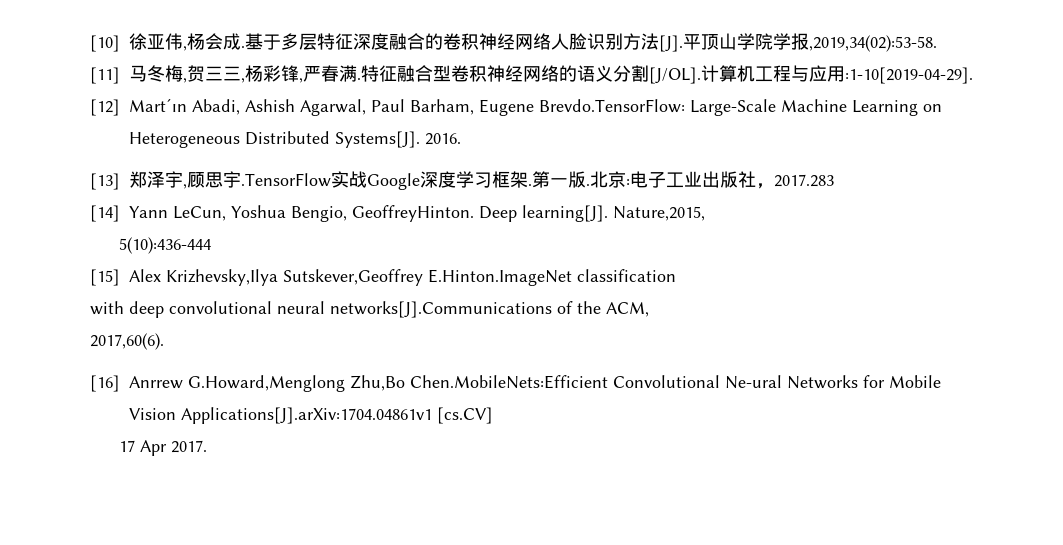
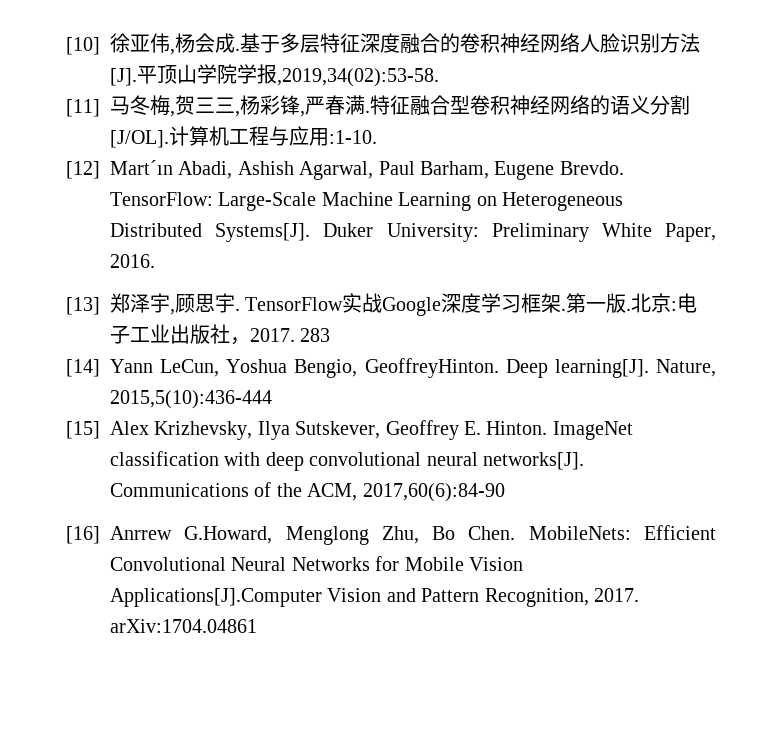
[845,67,973,84] :1-10[2019-04-29]. -> [329,130,377,144] :1-10.
[539,99,685,113] Brevdo.TensorFlow: -> [559,161,624,175] [110,192,213,206] Brevdo. TensorFlow:
(420, 139) none -> [323,223,716,242] Duker University: Preliminary White Paper,
[241,173,331,187] .TensorFlow -> [235,297,344,311] . TensorFlow
[774,174,834,187] 2017.283 -> [250,328,331,342] 2017. 283
[613,206,705,221] [119,237,212,254] Nature,2015, // 5(10):436-444 -> [655,359,716,377] [110,390,272,409] Nature, 2015,5(10):436-444
[166,269,572,286] Krizhevsky,Ilya Sutskever,Geoffrey E.Hinton.ImageNet -> [154,420,633,440] Krizhevsky, Ilya Sutskever, Geoffrey E. Hinton. ImageNet
(676, 275) // -> (219, 458) none
[330,301,552,318] networks[J].Communications -> [483,452,584,470] [110,483,249,497] networks[J]. Communications
[90,333,164,350] // 2017,60(6). -> [362,483,505,502] 2017,60(6):84-90
[188,375,941,392] [129,407,493,424] [119,440,208,456] G.Howard,Menglong Zhu,Bo Chen.MobileNets:Efficient Convolutional Ne-ural Networks for Mobile Vision Applications[J].arXiv:1704.04861v1 [cs.CV] // 17 Apr 2017. -> [184,525,716,545] [110,556,523,571] [110,588,639,607] [110,619,257,633] G.Howard, Menglong Zhu, Bo Chen. MobileNets: Efficient Convolutional Neural Networks for Mobile Vision Applications[J].Computer Vision and Pattern Recognition, 2017. arXiv:1704.04861

